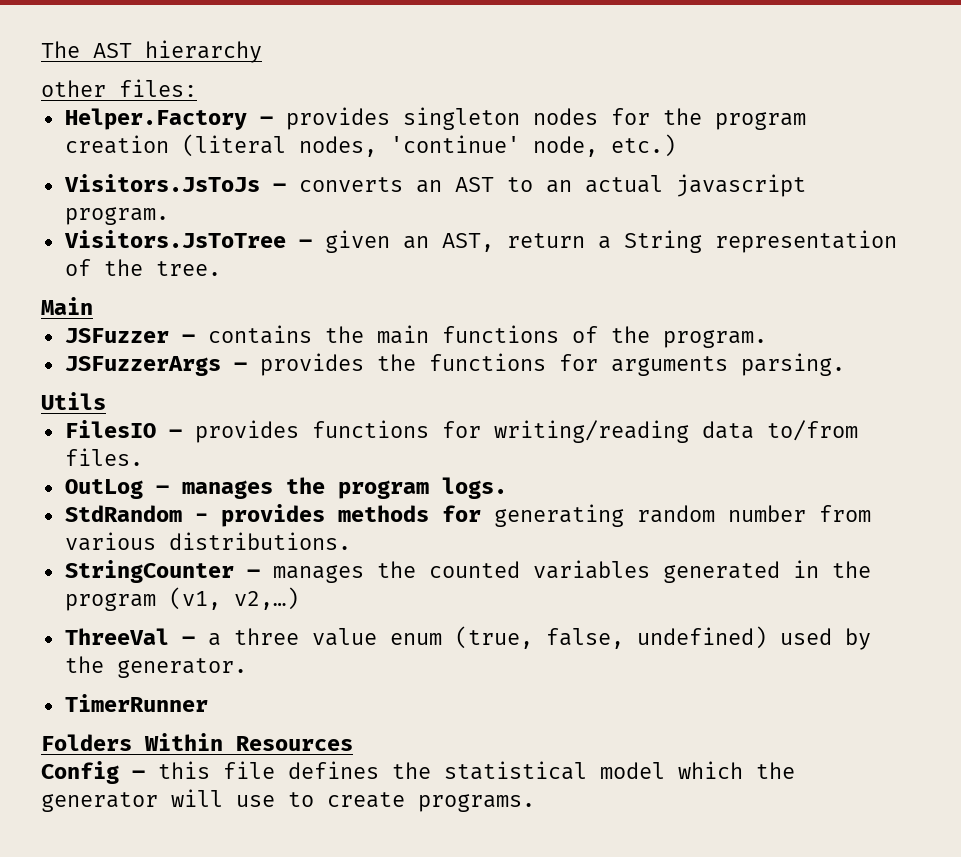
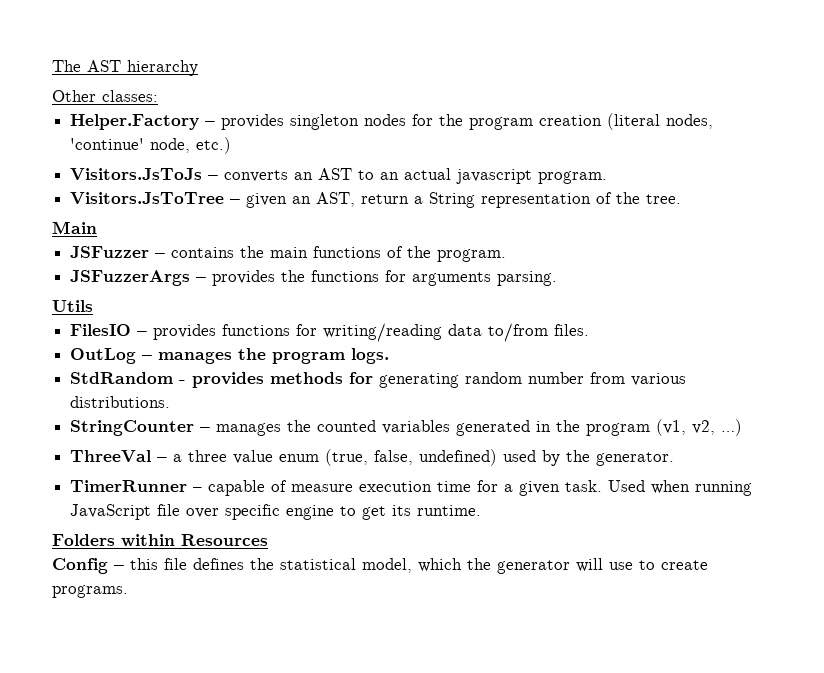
[41,79,197,97] other files: -> [52,90,158,102] Other classes:
[233,587,299,610] v2,…) -> [692,419,743,436] v2, …)
(208, 703) none -> [193,480,753,496] [70,504,482,520] – capable of measure execution time for a given task. Used when running JavaScript file over specific engine to get its runtime.
[144,733,223,751] Within -> [121,534,175,547] within
[600,762,665,779] model -> [362,558,412,573] model,

